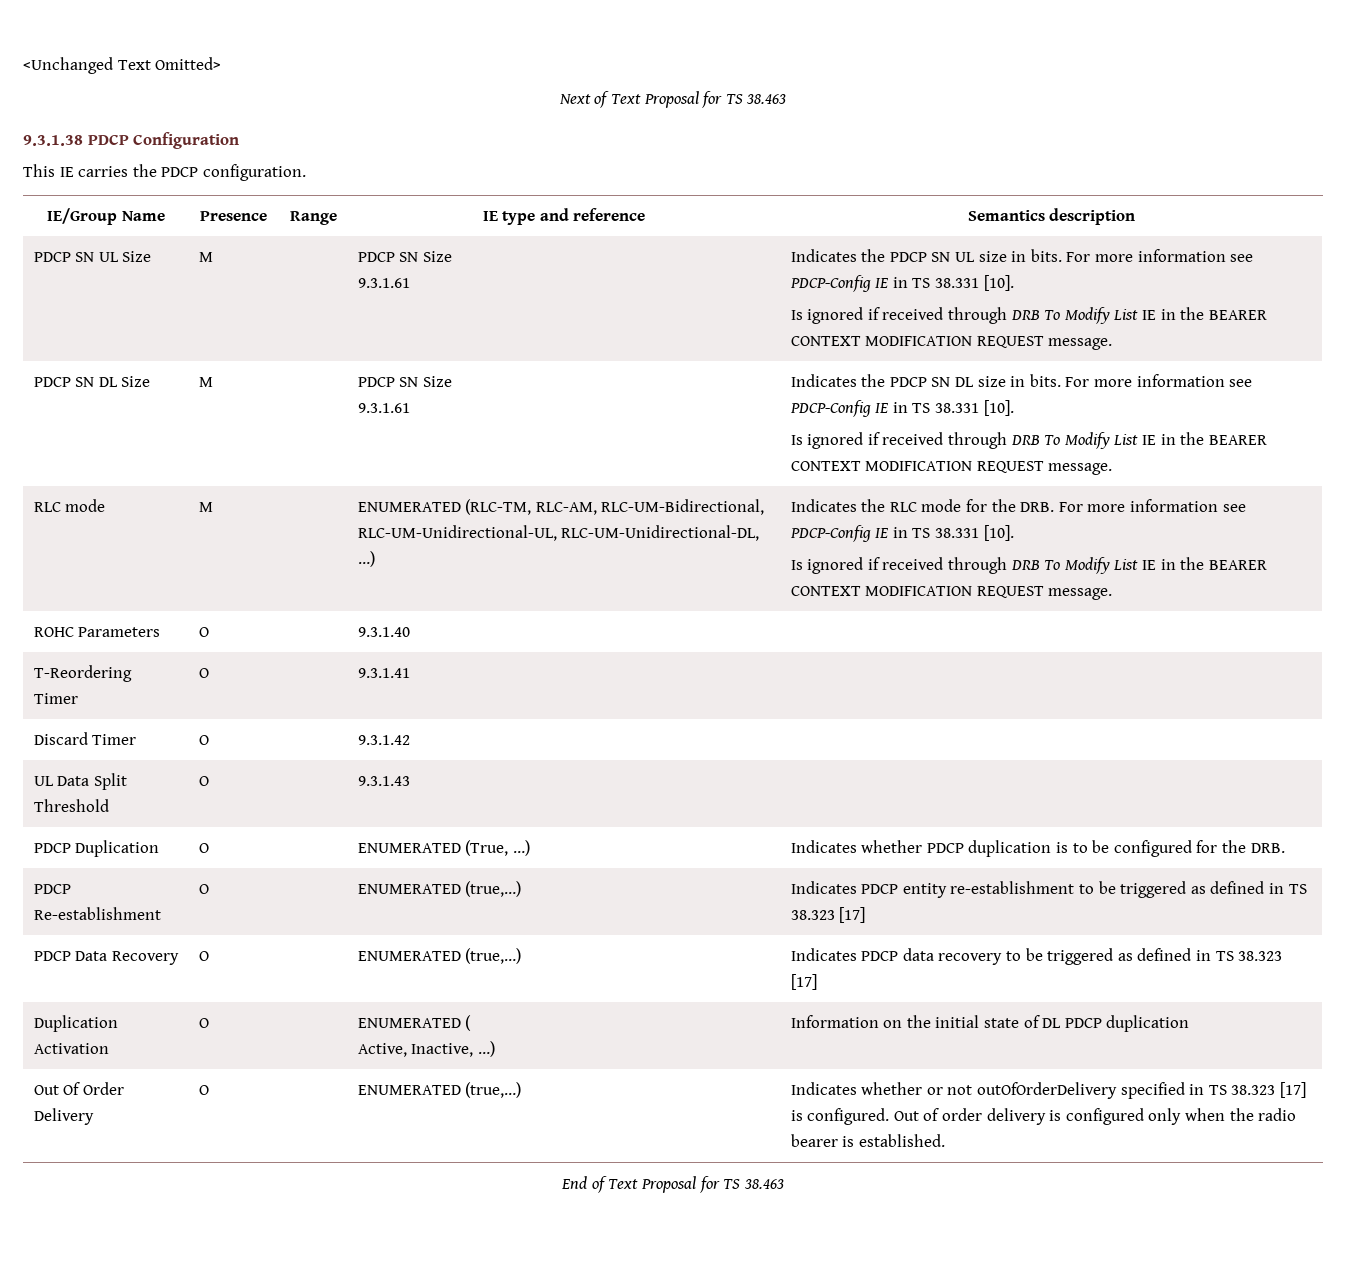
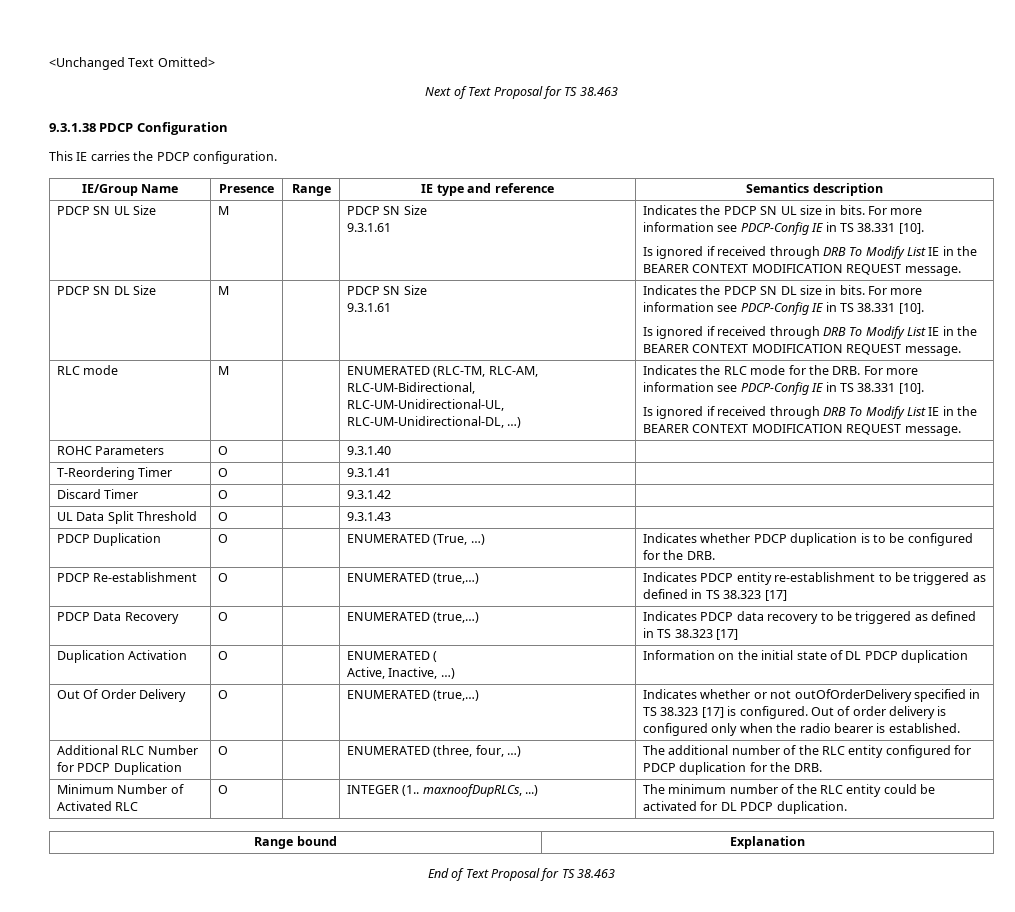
(945, 1140) none -> [57,745,198,755] [57,762,182,775] [218,746,229,755] [347,745,522,757] [643,745,972,758] [643,762,822,775] [57,784,184,794] [57,801,139,811] [218,785,229,794] [347,784,539,797] [643,784,936,797] [643,801,847,814] [254,836,337,849] [730,836,805,849] // Additional RLC Number for PDCP Duplication | O | | ENUMERATED (three, four, …) | The additional number of the RLC entity configured for PDCP duplication for the DRB. // Minimum Number of Activated RLC | O | | INTEGER (1.. maxnoofDupRLCs, ...) | The minimum number of the RLC entity could be activated for DL PDCP duplication. // Range bound | Explanation

